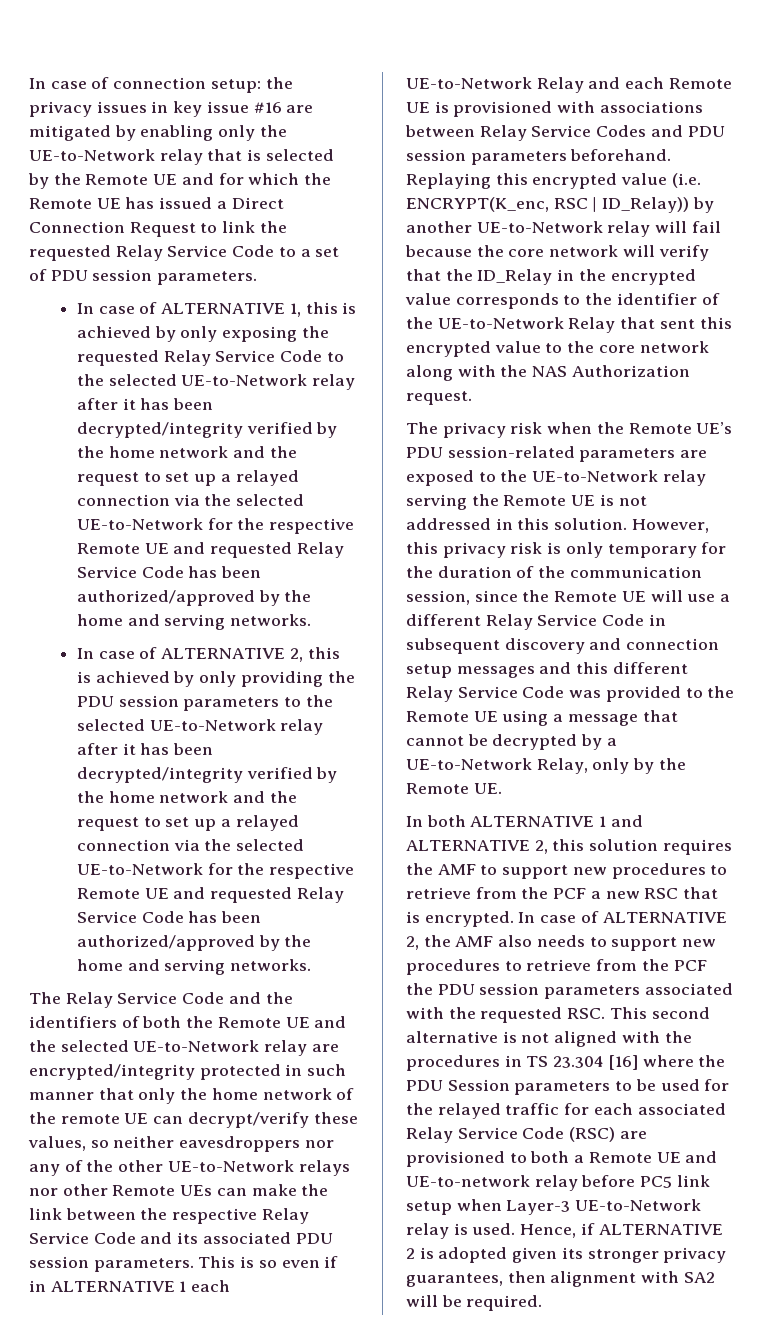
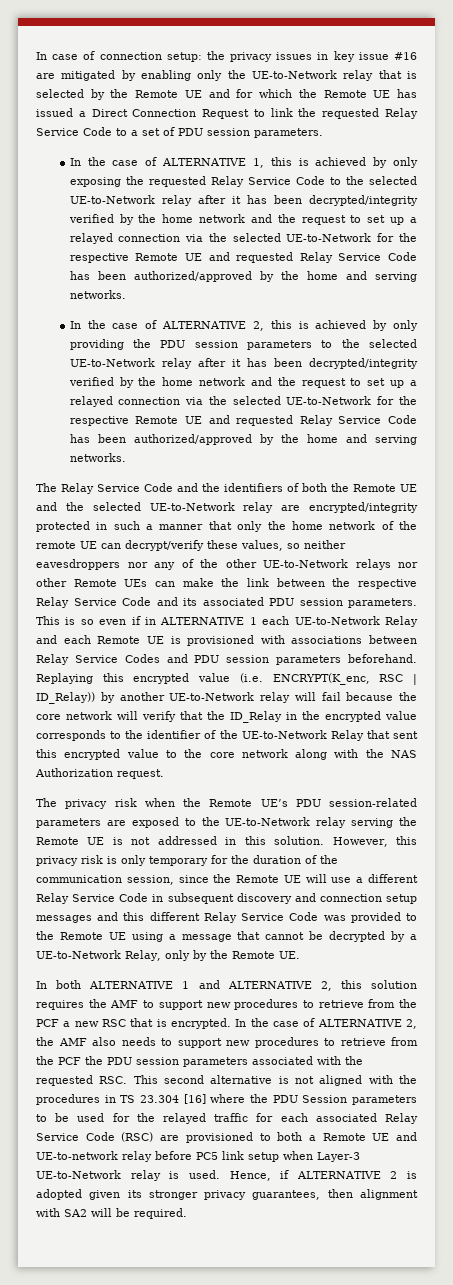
(94, 308) none -> [87,157,106,166] the
(94, 653) none -> [87,320,106,329] the
(347, 1070) none -> [146,524,154,530] a
(536, 917) none -> [250,1018,269,1027] the

